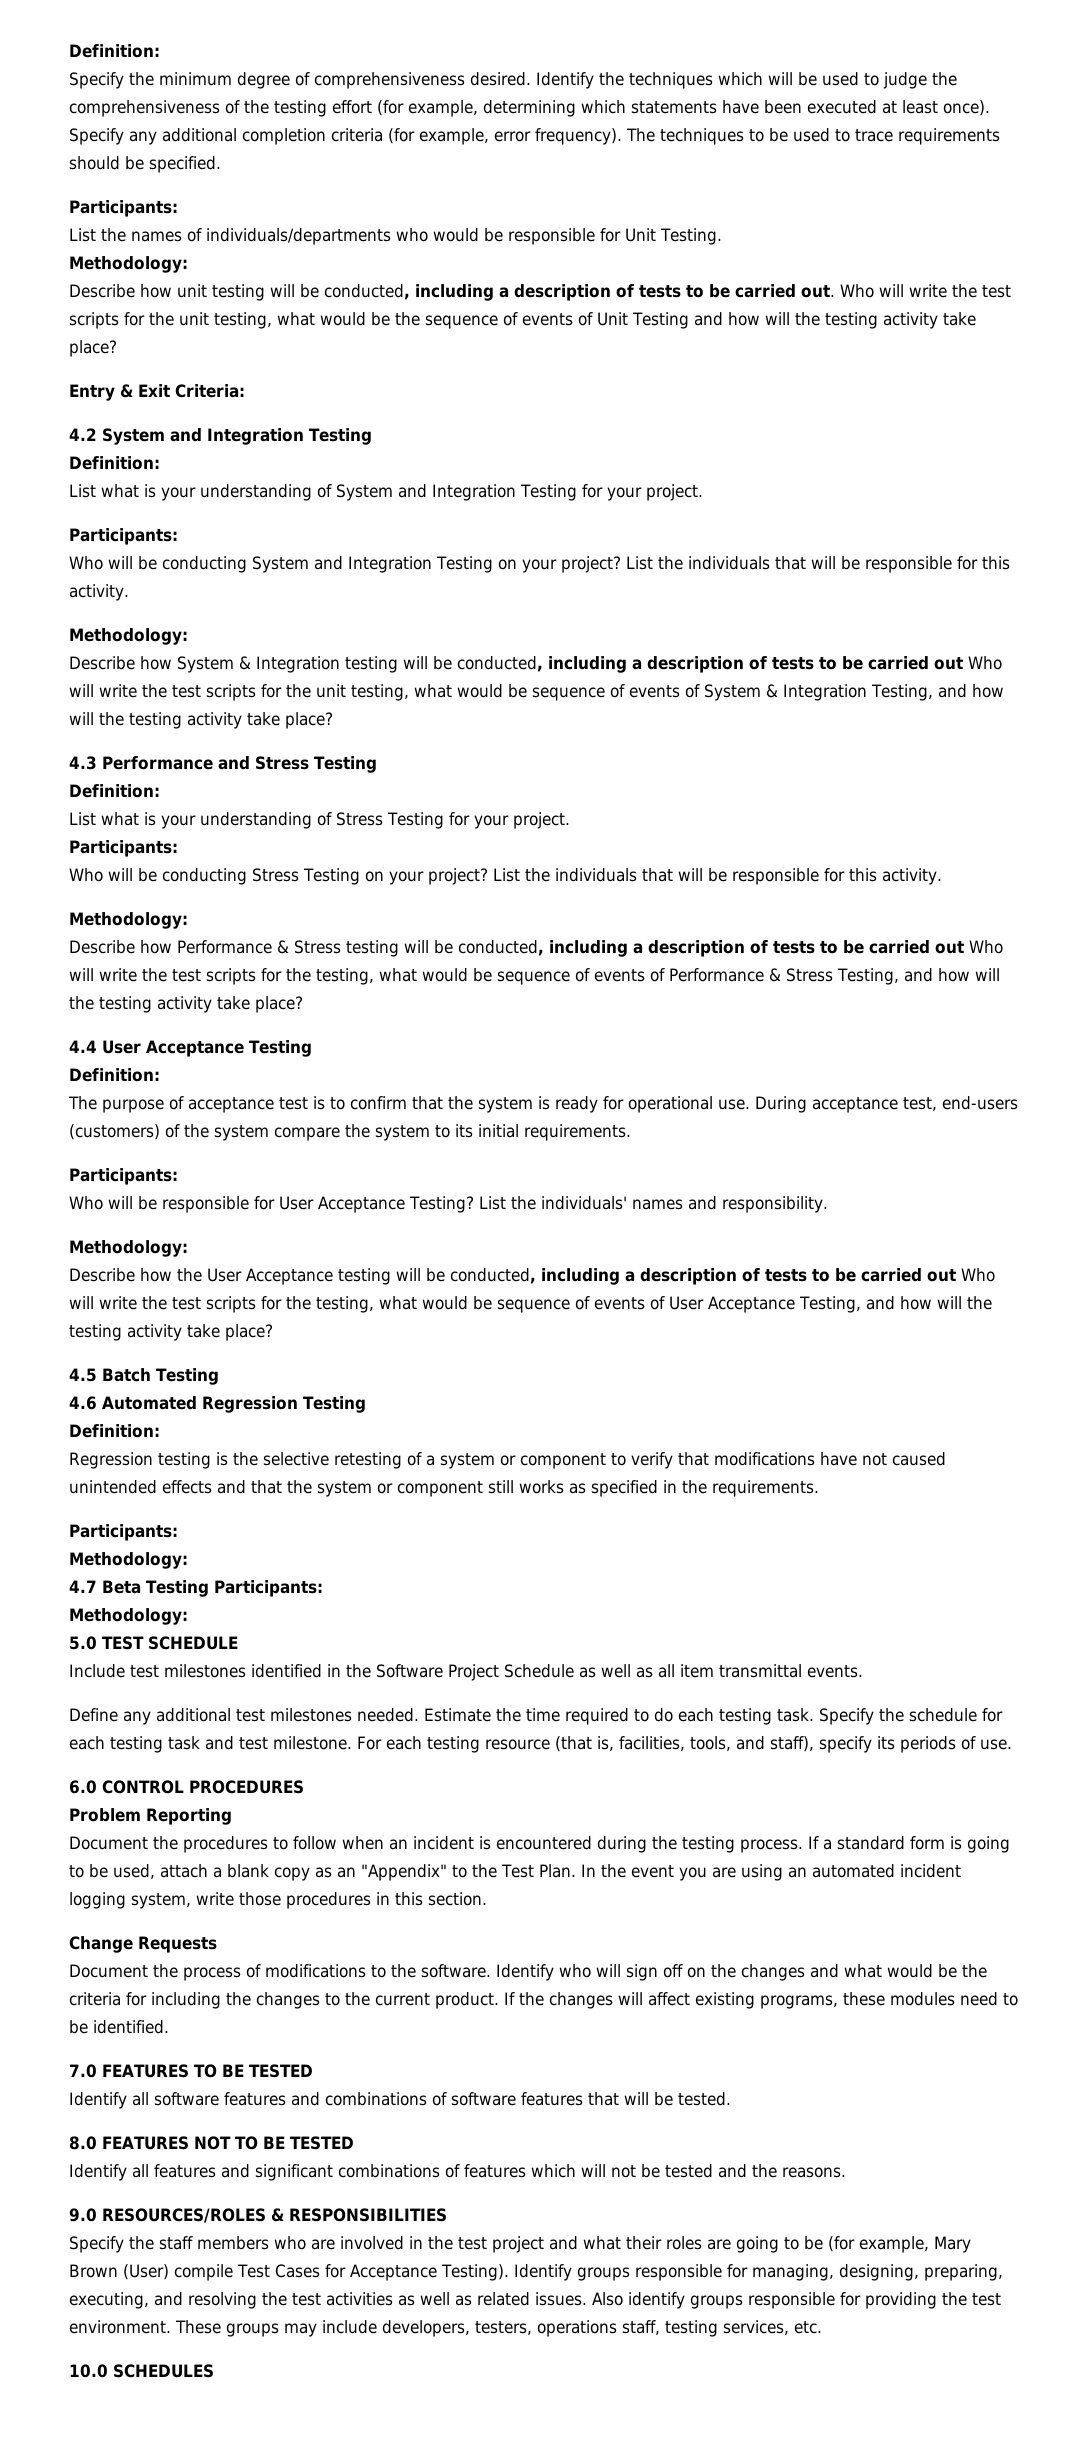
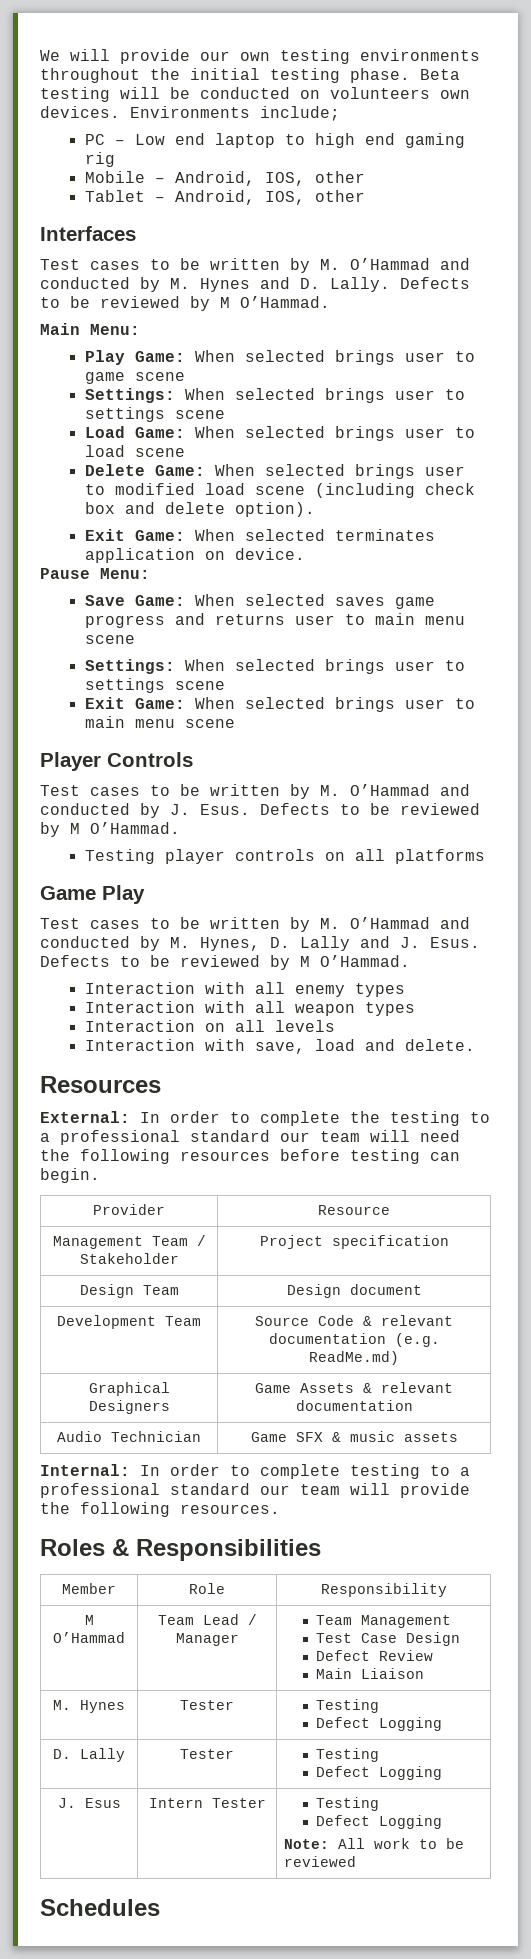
[69,44,160,58] [69,72,957,89] [69,100,990,117] [69,128,1000,145] [69,156,221,173] [69,200,178,217] [69,228,722,245] [69,256,188,273] [69,284,1011,301] [69,312,976,329] [69,340,117,357] [69,384,245,401] [69,428,372,445] [69,456,160,470] [69,484,703,501] [69,528,178,545] [69,556,1010,573] [69,584,129,601] [69,628,188,645] [69,656,1002,673] [69,684,1004,701] [69,712,333,729] [69,756,377,773] [69,784,160,798] [69,812,570,829] [69,840,178,857] [69,868,942,885] [69,912,188,929] [69,940,1003,957] [69,968,1000,985] [69,996,303,1013] [69,1040,312,1057] [69,1068,160,1082] [68,1096,1018,1113] [69,1124,631,1141] [69,1168,178,1185] [69,1196,828,1213] [69,1240,188,1257] [69,1268,995,1285] [69,1296,992,1313] [69,1324,273,1341] [69,1368,219,1385] [69,1396,366,1413] [69,1424,160,1438] [69,1452,946,1469] [69,1480,819,1497] [69,1524,178,1541] [69,1552,188,1569] [69,1580,323,1597] [69,1608,188,1625] [69,1636,238,1650] [69,1664,863,1681] [69,1708,1003,1725] [69,1736,1012,1753] [69,1780,304,1794] [69,1808,232,1825] [69,1836,1010,1853] [69,1864,961,1881] [69,1892,487,1909] [69,1936,217,1953] [69,1964,987,1981] [69,1992,1018,2009] [69,2020,169,2034] [69,2064,313,2078] [69,2092,731,2109] [69,2136,354,2150] [69,2164,846,2181] [69,2208,447,2223] [69,2236,971,2253] [69,2264,1003,2281] [69,2292,1001,2309] [69,2320,822,2337] [69,2364,214,2378] Definition: // Specify the minimum degree of comprehensiveness desired. Identify the techniques which will be used to judge the comprehensiveness of the testing effort (for example, determining which statements have been executed at least once). Specify any additional completion criteria (for example, error frequency). The techniques to be used to trace requirements should be specified. // Participants: // List the names of individuals/departments who would be responsible for Unit Testing. // Methodology: // Describe how unit testing will be conducted, including a description of tests to be carried out. Who will write the test scripts for the unit testing, what would be the sequence of events of Unit Testing and how will the testing activity take place? // Entry & Exit Criteria: // 4.2 System and Integration Testing // Definition: // List what is your understanding of System and Integration Testing for your project. // Participants: // Who will be conducting System and Integration Testing on your project? List the individuals that will be responsible for this activity. // Methodology: // Describe how System & Integration testing will be conducted, including a description of tests to be carried out Who will write the test scripts for the unit testing, what would be sequence of events of System & Integration Testing, and how will the testing activity take place? // 4.3 Performance and Stress Testing // Definition: // List what is your understanding of Stress Testing for your project. // Participants: // Who will be conducting Stress Testing on your project? List the individuals that will be responsible for this activity. // Methodology: // Describe how Performance & Stress testing will be conducted, including a description of tests to be carried out Who will write the test scripts for the testing, what would be sequence of events of Performance & Stress Testing, and how will the testing activity take place? // 4.4 User Acceptance Testing // Definition: // The purpose of acceptance test is to confirm that the system is ready for operational use. During acceptance test, end-users (customers) of the system compare the system to its initial requirements. // Participants: // Who will be responsible for User Acceptance Testing? List the individuals' names and responsibility. // Methodology: // Describe how the User Acceptance testing will be conducted, including a description of tests to be carried out Who will write the test scripts for the testing, what would be sequence of events of User Acceptance Testing, and how will the testing activity take place? // 4.5 Batch Testing // 4.6 Automated Regression Testing // Definition: // Regression testing is the selective retesting of a system or component to verify that modifications have not caused unintended effects and that the system or component still works as specified in the requirements. // Participants: // Methodology: // 4.7 Beta Testing Participants: // Methodology: // 5.0 TEST SCHEDULE // Include test milestones identified in the Software Project Schedule as well as all item transmittal events. // Define any additional test milestones needed. Estimate the time required to do each testing task. Specify the schedule for each testing task and test milestone. For each testing resource (that is, facilities, tools, and staff), specify its periods of use. // 6.0 CONTROL PROCEDURES // Problem Reporting // Document the procedures to follow when an incident is encountered during the testing process. If a standard form is going to be used, attach a blank copy as an "Appendix" to the Test Plan. In the event you are using an automated incident logging system, write those procedures in this section. // Change Requests // Document the process of modifications to the software. Identify who will sign off on the changes and what would be the criteria for including the changes to the current product. If the changes will affect existing programs, these modules need to be identified. // 7.0 FEATURES TO BE TESTED // Identify all software features and combinations of software features that will be tested. // 8.0 FEATURES NOT TO BE TESTED // Identify all features and significant combinations of features which will not be tested and the reasons. // 9.0 RESOURCES/ROLES & RESPONSIBILITIES // Specify the staff members who are involved in the test project and what their roles are going to be (for example, Mary Brown (User) compile Test Cases for Acceptance Testing). Identify groups responsible for managing, designing, preparing, executing, and resolving the test activities as well as related issues. Also identify groups responsible for providing the test environment. These groups may include developers, testers, operations staff, testing services, etc. // 10.0 SCHEDULES -> [40,49,480,64] [40,68,460,83] [40,87,470,102] [40,106,340,121] [84,133,465,148] [84,152,115,167] [84,171,365,186] [84,190,365,205] [40,226,136,241] [40,258,470,273] [40,277,470,292] [40,296,330,311] [40,323,140,335] [84,350,475,365] [84,372,185,384] [84,388,465,403] [84,407,225,422] [84,426,475,441] [84,445,185,457] [84,464,465,479] [84,483,475,498] [84,502,315,517] [84,529,435,541] [84,548,305,563] [40,568,150,579] [84,594,435,609] [84,613,465,628] [84,635,135,644] [84,659,465,674] [84,678,225,693] [84,697,475,712] [84,716,235,728] [40,752,193,771] [40,784,470,799] [40,803,480,818] [40,822,180,837] [84,849,485,864] [40,885,145,904] [40,917,470,932] [40,936,480,951] [40,955,410,970] [84,982,405,997] [84,1001,415,1016] [84,1020,335,1032] [84,1039,475,1054] [40,1076,161,1093] [40,1111,490,1126] [40,1130,460,1145] [40,1149,460,1164] [40,1168,100,1183] [93,1204,165,1215] [318,1205,390,1215] [52,1235,206,1249] [79,1253,179,1264] [259,1235,449,1249] [79,1284,179,1298] [286,1284,422,1298] [57,1315,201,1329] [255,1315,453,1326] [268,1333,440,1347] [309,1351,399,1365] [88,1382,170,1396] [88,1400,170,1414] [255,1382,453,1393] [295,1400,413,1411] [57,1431,201,1442] [250,1431,458,1442] [40,1464,470,1479] [40,1483,470,1498] [40,1502,280,1517] [40,1539,321,1561] [62,1583,116,1594] [189,1583,225,1594] [320,1583,447,1597] [84,1615,94,1625] [53,1632,125,1643] [157,1614,257,1625] [175,1633,239,1646] [316,1615,452,1628] [316,1632,461,1646] [316,1650,434,1661] [316,1668,425,1679] [53,1700,125,1713] [180,1700,234,1710] [316,1699,380,1713] [316,1717,443,1731] [53,1748,125,1762] [180,1749,234,1759] [316,1748,380,1762] [316,1766,443,1780] [57,1798,121,1808] [148,1798,266,1808] [316,1797,380,1811] [316,1815,443,1829] [283,1838,464,1849] [283,1856,356,1867] [40,1899,160,1916] We will provide our own testing environments throughout the initial testing phase. Beta testing will be conducted on volunteers own devices. Environments include; // PC – Low end laptop to high end gaming rig // Mobile – Android, IOS, other // Tablet – Android, IOS, other // Interfaces // Test cases to be written by M. O’Hammad and conducted by M. Hynes and D. Lally. Defects to be reviewed by M O’Hammad. // Main Menu: // Play Game: When selected brings user to game scene // Settings: When selected brings user to settings scene // Load Game: When selected brings user to load scene // Delete Game: When selected brings user to modified load scene (including check box and delete option). // Exit Game: When selected terminates application on device. // Pause Menu: // Save Game: When selected saves game progress and returns user to main menu scene // Settings: When selected brings user to settings scene // Exit Game: When selected brings user to main menu scene // Player Controls // Test cases to be written by M. O’Hammad and conducted by J. Esus. Defects to be reviewed by M O’Hammad. // Testing player controls on all platforms // Game Play // Test cases to be written by M. O’Hammad and conducted by M. Hynes, D. Lally and J. Esus. Defects to be reviewed by M O’Hammad. // Interaction with all enemy types // Interaction with all weapon types // Interaction on all levels // Interaction with save, load and delete. // Resources // External: In order to complete the testing to a professional standard our team will need the following resources before testing can begin. // Provider | Resource // Management Team / Stakeholder | Project specification // Design Team | Design document // Development Team | Source Code & relevant documentation (e.g. ReadMe.md) // Graphical Designers | Game Assets & relevant documentation // Audio Technician | Game SFX & music assets // Internal: In order to complete testing to a professional standard our team will provide the following resources. // Roles & Responsibilities // Member | Role | Responsibility // M O’Hammad | Team Lead / Manager | Team Management // Test Case Design // Defect Review // Main Liaison // M. Hynes | Tester | Testing // Defect Logging // D. Lally | Tester | Testing // Defect Logging // J. Esus | Intern Tester | Testing // Defect Logging // Note: All work to be reviewed // Schedules

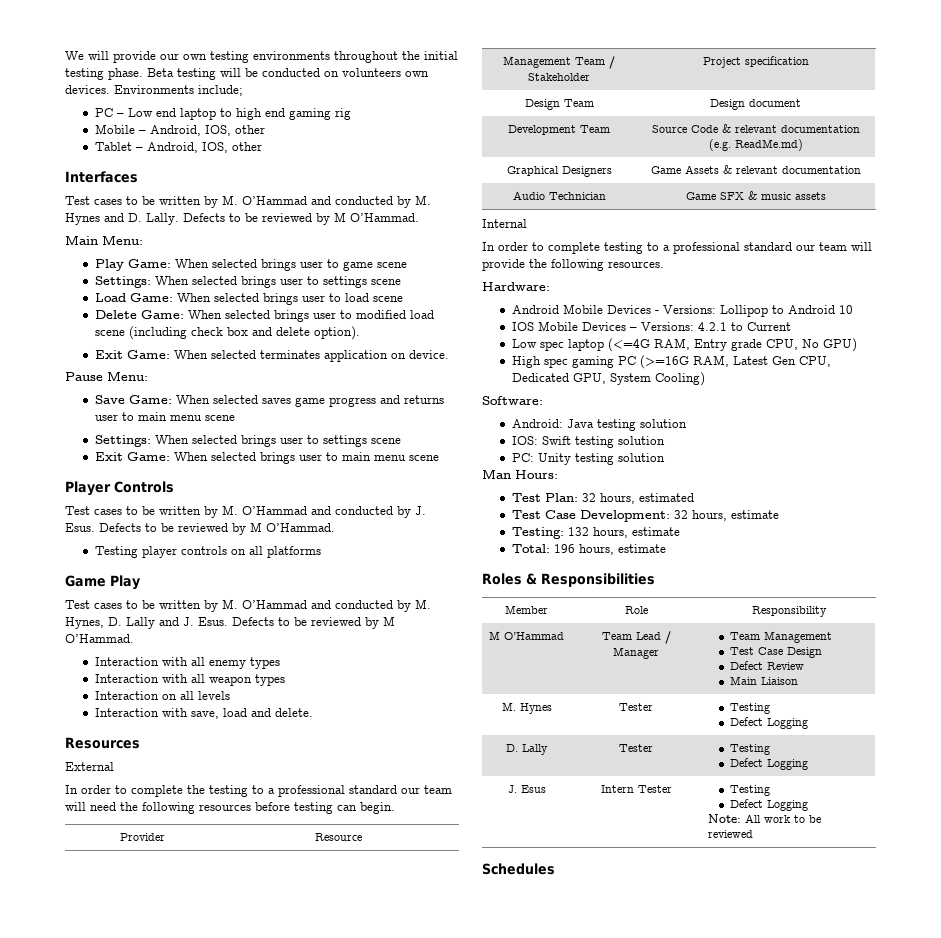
[40,1111,130,1123] External: -> [65,762,114,771] External //
[40,1464,130,1476] Internal: -> [482,219,527,228] Internal //
(280, 1509) none -> [482,282,550,291] [511,304,853,317] [511,321,791,331] [511,338,857,352] [511,355,831,369] [511,372,705,386] [482,396,543,405] [511,419,687,431] [511,436,665,448] [511,453,665,465] [482,469,558,479] [511,493,694,504] [511,510,779,522] [511,527,680,539] [511,544,666,555] // Hardware: // Android Mobile Devices - Versions: Lollipop to Android 10 // IOS Mobile Devices – Versions: 4.2.1 to Current // Low spec laptop (<=4G RAM, Entry grade CPU, No GPU) // High spec gaming PC (>=16G RAM, Latest Gen CPU, Dedicated GPU, System Cooling) // Software: // Android: Java testing solution // IOS: Swift testing solution // PC: Unity testing solution // Man Hours: // Test Plan: 32 hours, estimated // Test Case Development: 32 hours, estimate // Testing: 132 hours, estimate // Total: 196 hours, estimate

